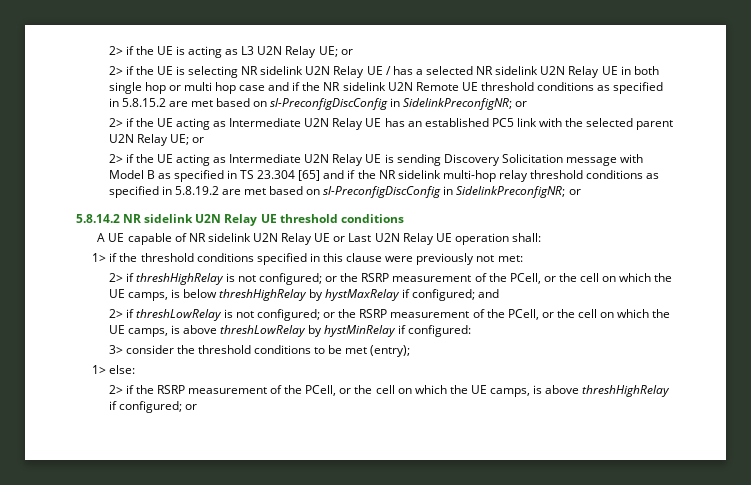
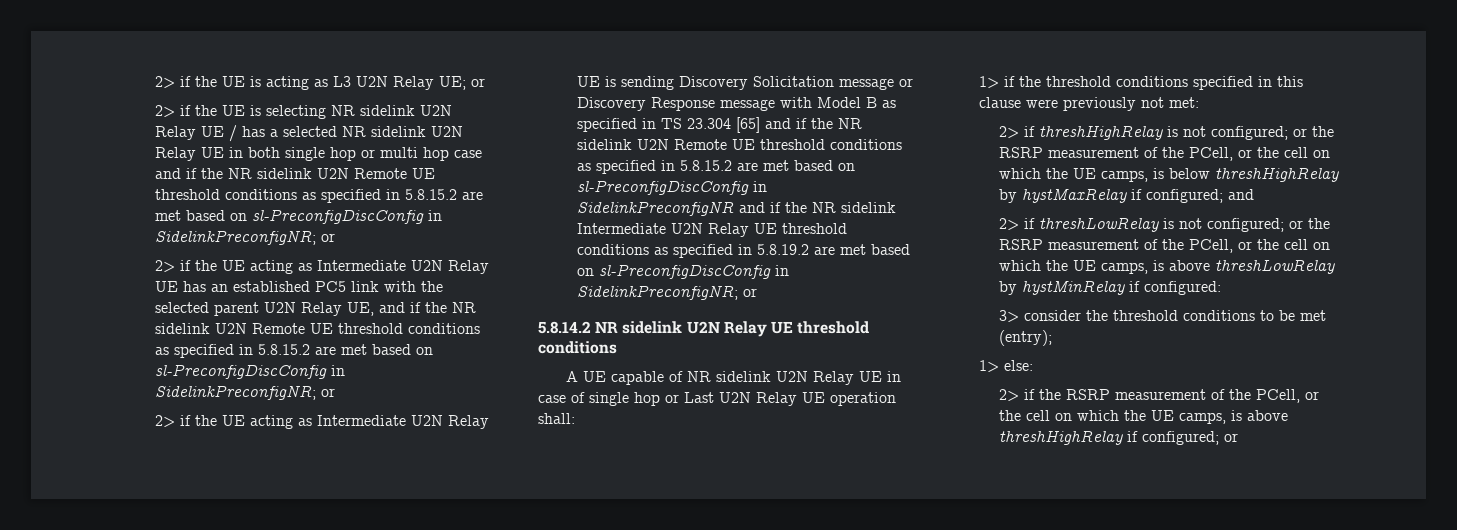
[169,134,189,145] UE; -> [346,302,476,316] [154,323,480,334] [154,344,433,358] [154,364,345,379] [154,385,316,400] UE, and if the NR sidelink U2N Remote UE threshold conditions as specified in 5.8.15.2 are met based on sl-PreconfigDiscConfig in SidelinkPreconfigNR;
(617, 161) none -> [898,78,913,87] [576,97,775,111] or Discovery Response message
[442,170,528,182] multi-hop relay -> [636,139,902,150] [576,160,855,174] [576,180,767,195] [576,201,896,216] [576,223,777,237] U2N Remote UE threshold conditions as specified in 5.8.15.2 are met based on sl-PreconfigDiscConfig in SidelinkPreconfigNR and if the NR sidelink Intermediate U2N Relay UE
(331, 237) none -> [886,371,901,382] [538,392,660,406] in case of single hop

